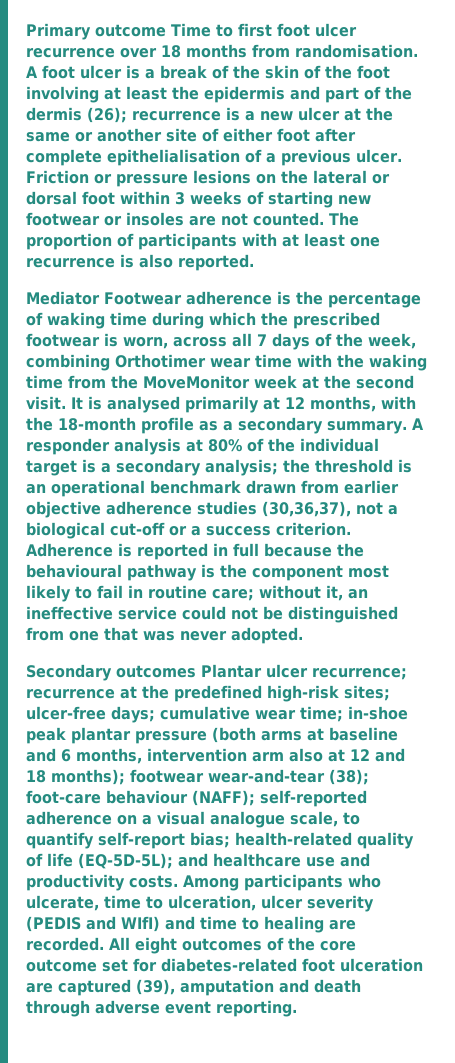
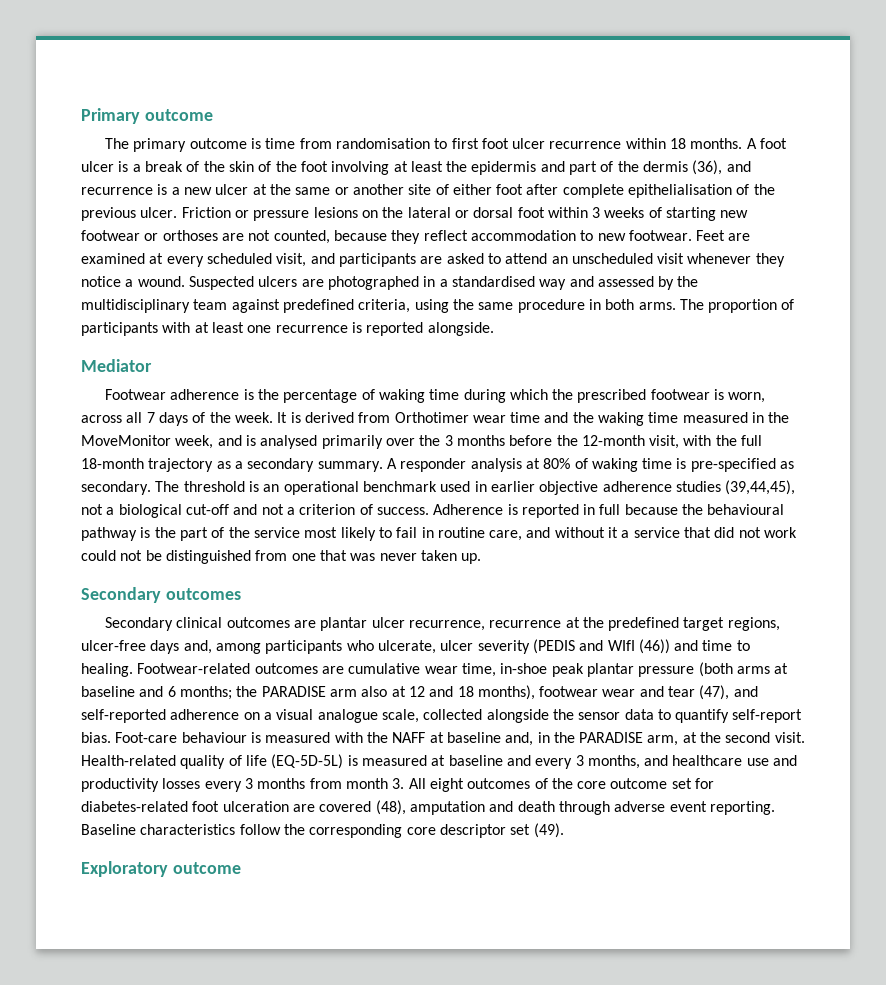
[171,23,211,37] Time -> [104,138,430,152] // The primary outcome is time from randomisation
[120,44,418,58] over 18 months from randomisation. -> [625,138,743,149] within 18 months.
[87,107,127,123] (26); -> [692,160,751,175] (36), and
[266,153,276,163] a -> [753,184,775,195] the
[126,212,184,226] insoles -> [162,230,218,241] orthoses
[253,212,324,226] counted. -> [273,230,751,244] [81,253,785,267] [81,276,699,290] [81,299,676,313] counted, because they reflect accommodation to new footwear. Feet are examined at every scheduled visit, and participants are asked to attend an unscheduled visit whenever they notice a wound. Suspected ulcers are photographed in a standardised way and assessed by the multidisciplinary team against predefined criteria, using the same procedure in both arms.
[139,254,254,271] also reported. -> [366,322,494,336] reported alongside.
(100, 298) none -> (152, 365) //
[368,333,416,349] [26,354,110,371] week, combining -> [234,412,391,423] week. It is derived from
[297,354,332,367] with -> [544,412,569,423] and
[68,375,414,389] [26,396,416,413] [26,417,194,434] from the MoveMonitor week at the second visit. It is analysed primarily at 12 months, with the 18-month profile -> [682,412,790,423] [81,435,763,449] [81,458,214,472] measured in the MoveMonitor week, and is analysed primarily over the 3 months before the 12-month visit, with the full 18-month trajectory
[268,438,379,452] [26,459,310,476] the individual target is a secondary analysis; the -> [591,458,795,472] [81,481,180,495] waking time is pre-specified as secondary. The
[246,480,339,494] drawn from -> [440,481,487,492] used in
[262,501,351,517] (30,36,37), -> [725,480,796,495] (39,44,45),
[169,522,351,536] or a success criterion. -> [233,504,429,515] and not a criterion of success.
[252,565,343,581] component -> [179,527,300,541] part of the service
[212,585,368,601] [26,606,177,620] care; without it, an ineffective service -> [489,527,798,541] care, and without it a service that did not work
[231,627,303,644] adopted. -> [420,550,482,564] taken up.
[201,664,407,680] [26,685,390,702] [26,706,155,723] Plantar ulcer recurrence; recurrence at the predefined high-risk sites; ulcer-free days; -> [104,617,780,631] [81,639,750,654] [81,663,344,677] // Secondary clinical outcomes are plantar ulcer recurrence, recurrence at the predefined target regions, ulcer-free days and, among participants who ulcerate, ulcer severity (PEDIS and WIfI (46)) and time to healing. Footwear-related outcomes are
[300,706,343,722] time; -> [461,663,496,677] time,
[76,748,247,764] months, intervention -> [179,686,326,700] months; the PARADISE
[51,769,369,785] [26,790,255,806] months); footwear wear-and-tear (38); foot-care behaviour (NAFF); -> [477,685,758,700] months), footwear wear and tear (47), and
[343,812,360,825] [26,832,414,849] [26,853,173,869] to quantify self-report bias; health-related quality of life (EQ-5D-5L); -> [423,709,803,723] [81,732,805,746] [81,754,640,769] collected alongside the sensor data to quantify self-report bias. Foot-care behaviour is measured with the NAFF at baseline and, in the PARADISE arm, at the second visit. Health-related quality of life (EQ-5D-5L) is measured at baseline and every 3 months,
[129,874,381,891] [26,895,374,912] [26,916,356,933] [26,937,104,951] costs. Among participants who ulcerate, time to ulceration, ulcer severity (PEDIS and WIfI) and time to healing are recorded. -> [162,778,405,792] losses every 3 months from month 3.
[58,979,175,996] captured (39), -> [319,800,406,815] covered (48),
(297, 1008) none -> [81,823,564,838] [81,861,241,877] Baseline characteristics follow the corresponding core descriptor set (49). // Exploratory outcome

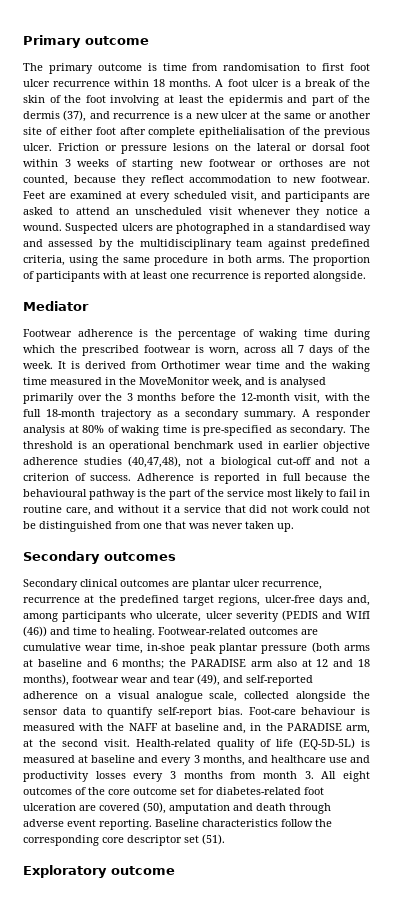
[692,160,723,175] (36), -> [63,110,87,122] (37),
[725,480,796,495] (39,44,45), -> [127,456,181,468] (40,47,48),
[699,685,730,700] (47), -> [197,674,220,686] (49),
[375,800,406,815] (48), -> [143,802,166,814] (50),
[533,823,564,838] (49). -> [202,834,225,845] (51).

